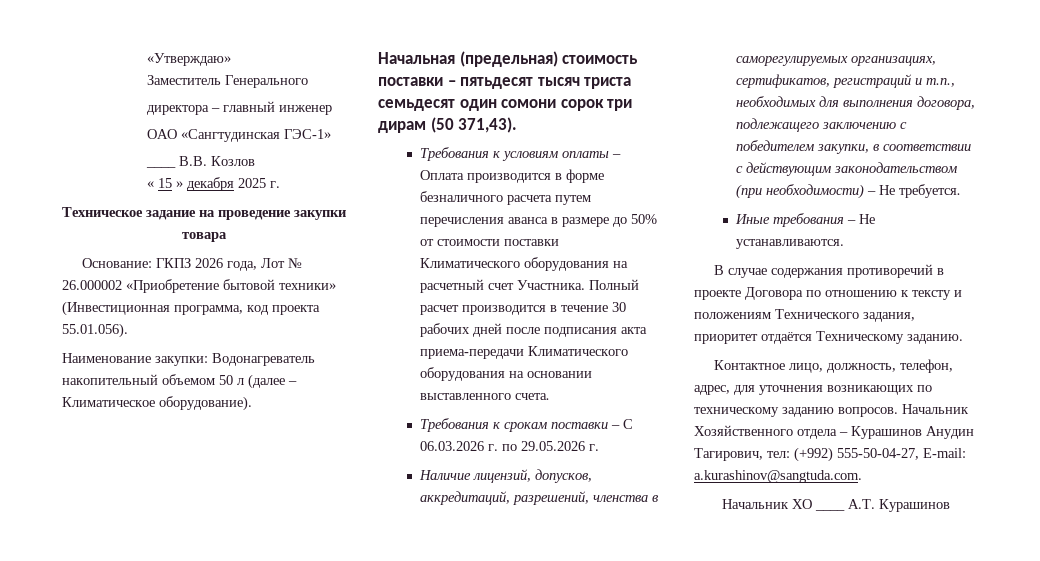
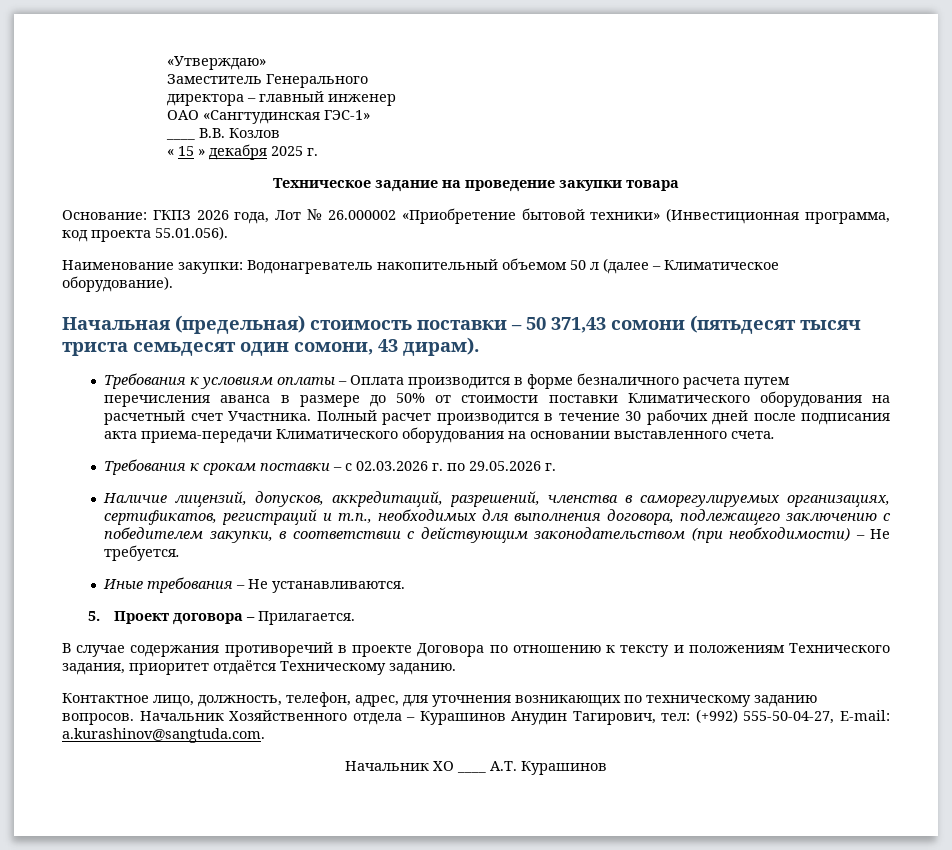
[460,77,632,89] [378,99,633,111] [378,117,518,133] пятьдесят тысяч триста семьдесят один сомони сорок три дирам (50 371,43). -> [526,315,861,334] [62,337,479,356] 50 371,43 сомони (пятьдесят тысяч триста семьдесят один сомони, 43 дирам).
[622,419,633,429] [419,441,484,451] С 06.03.2026 -> [345,461,429,471] с 02.03.2026
(844, 244) none -> [88,611,356,625] // 5. Проект договора – Прилагается.

